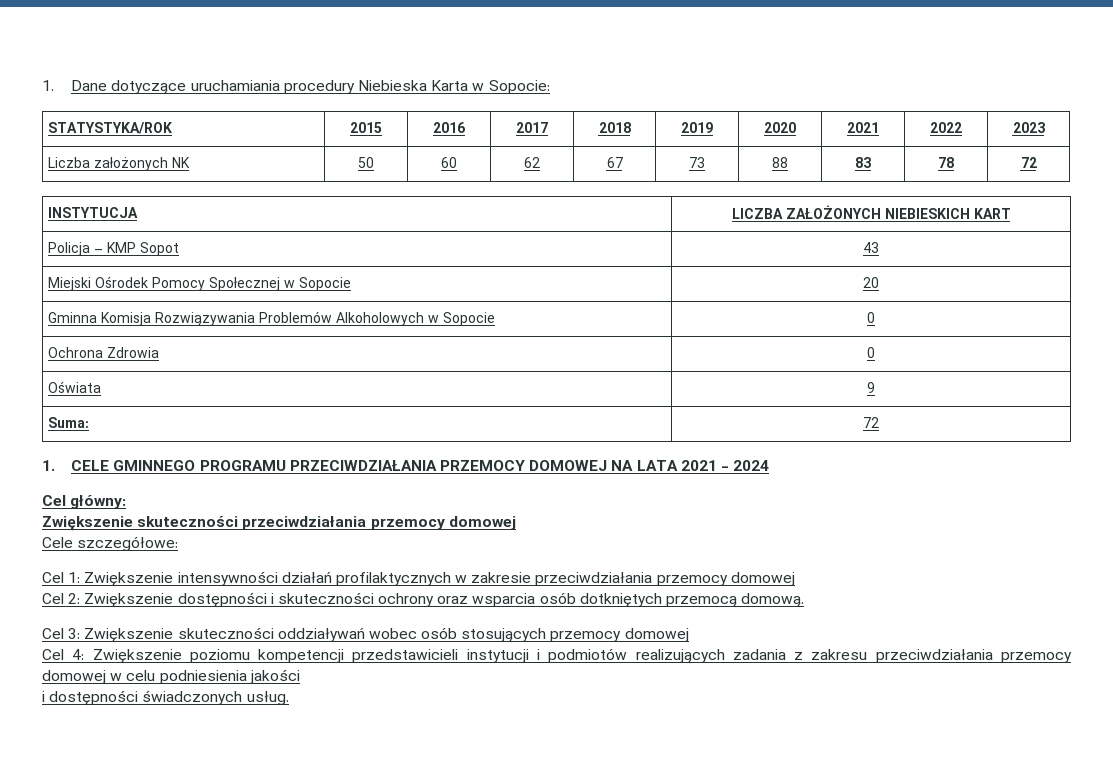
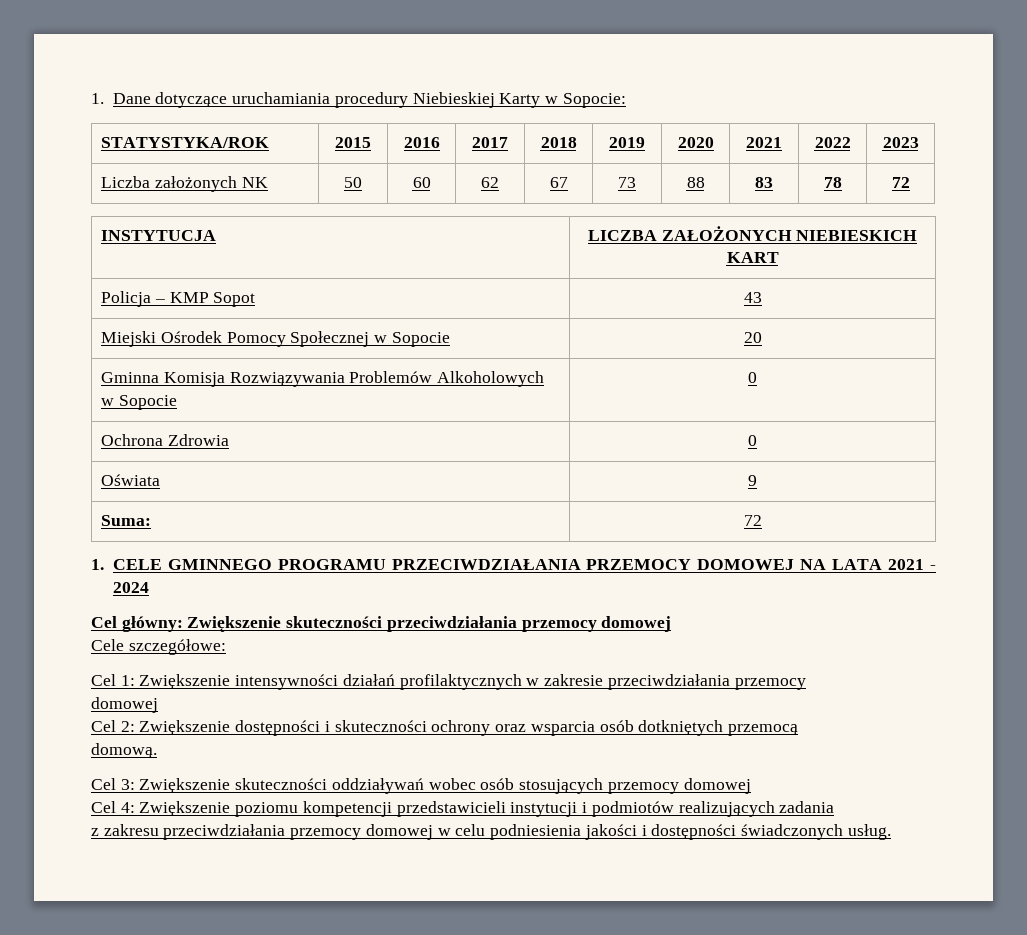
[357,80,469,91] Niebieska Karta -> [412,92,541,108] Niebieskiej Karty
(127, 502) // -> (183, 624) none
(728, 580) none -> (806, 684) //
(738, 602) none -> (798, 730) //
(786, 654) none -> (835, 807) //
(300, 676) // -> (637, 832) none

